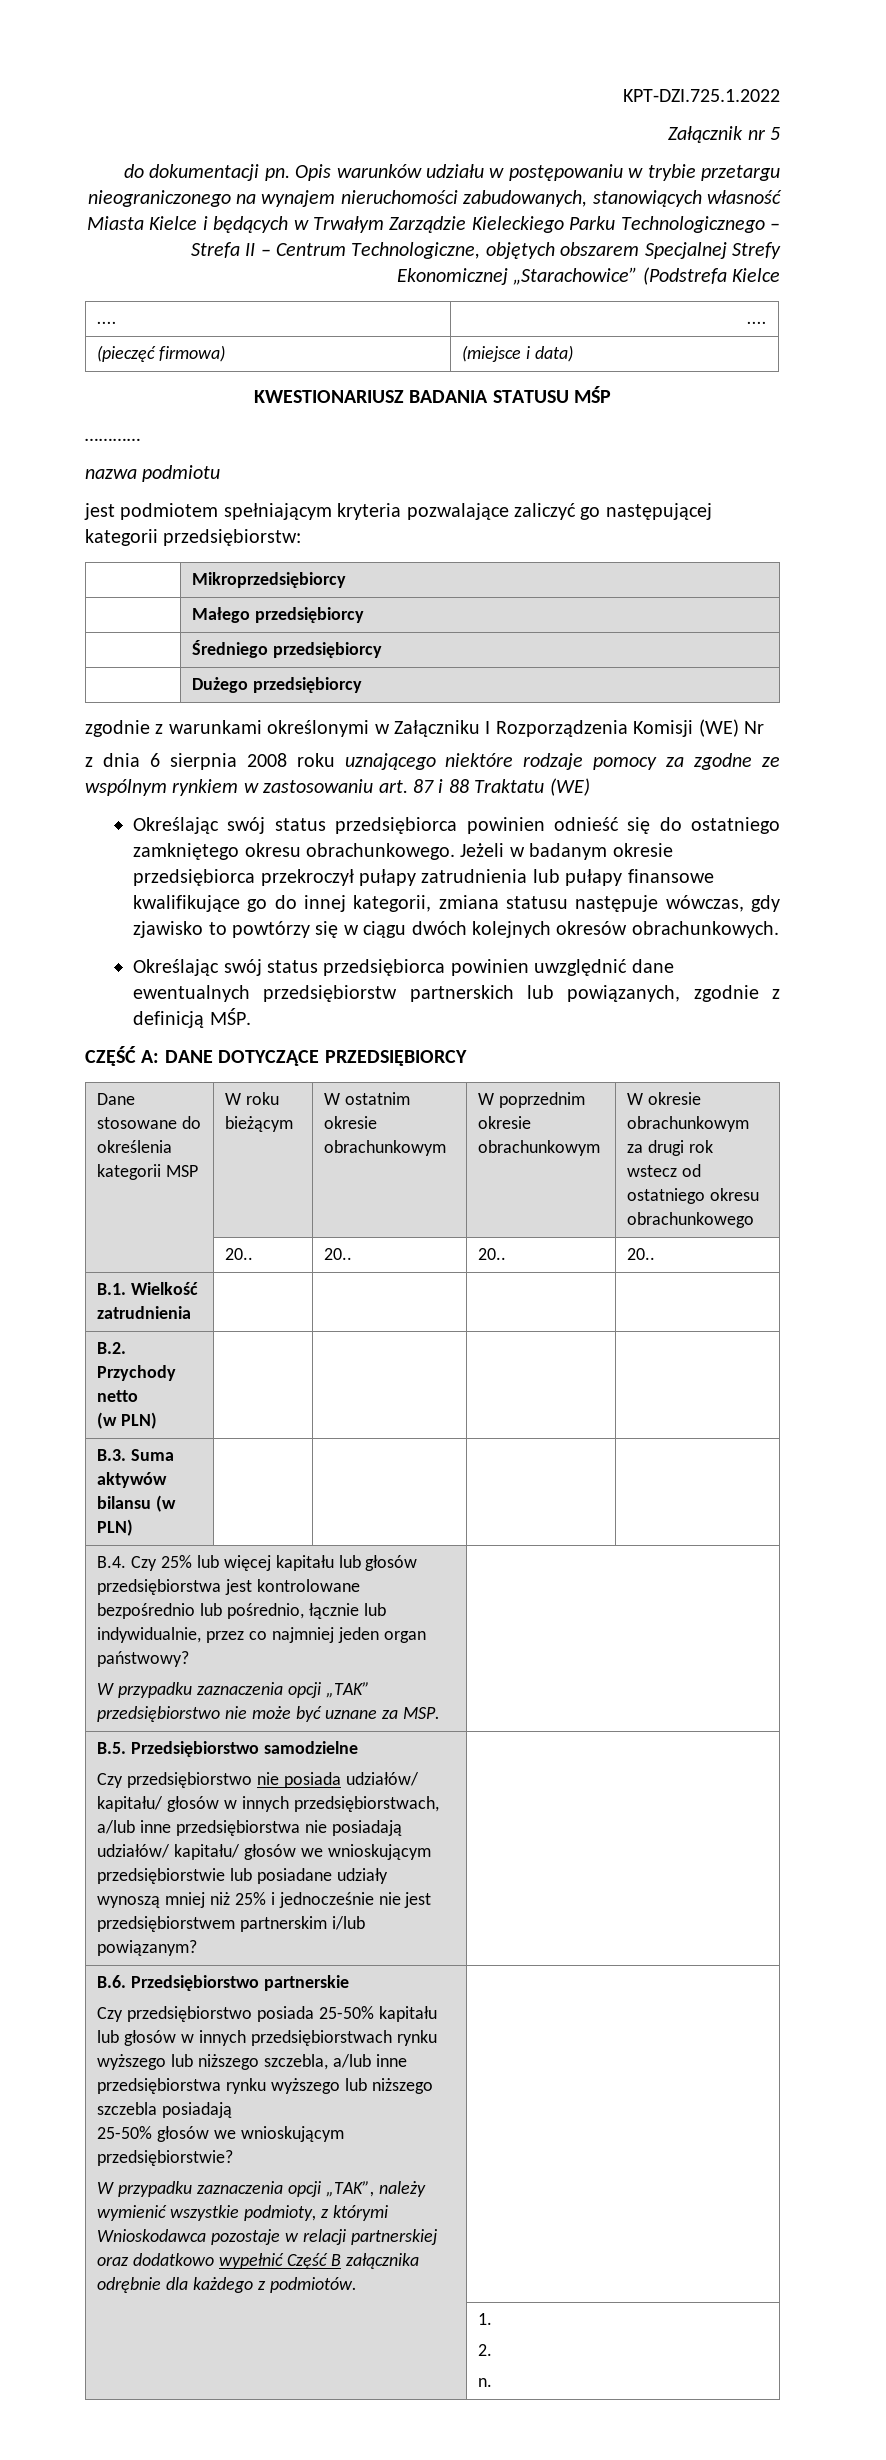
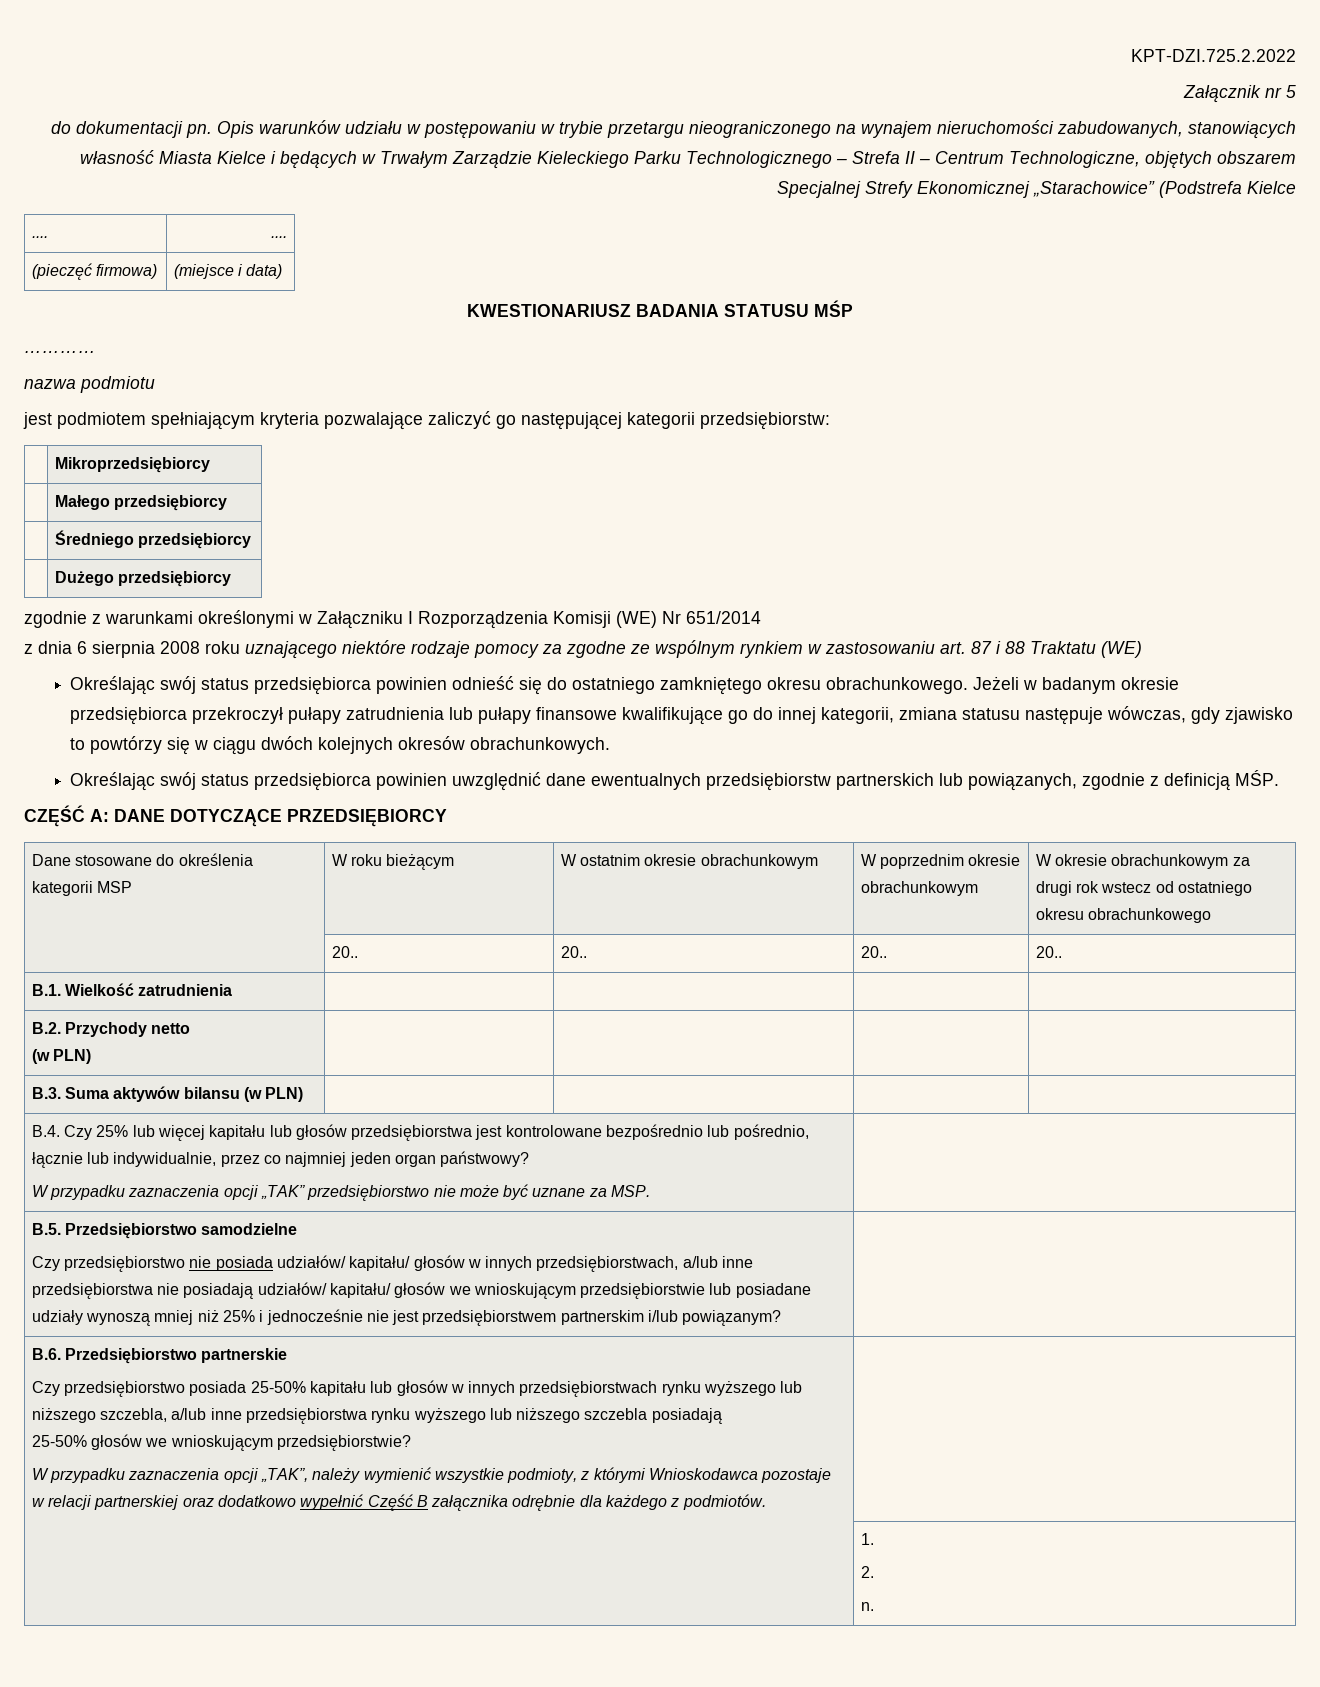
[623,89,780,102] KPT-DZI.725.1.2022 -> [1131,49,1296,62] KPT-DZI.725.2.2022
(764, 727) none -> [686,611,761,624] 651/2014

